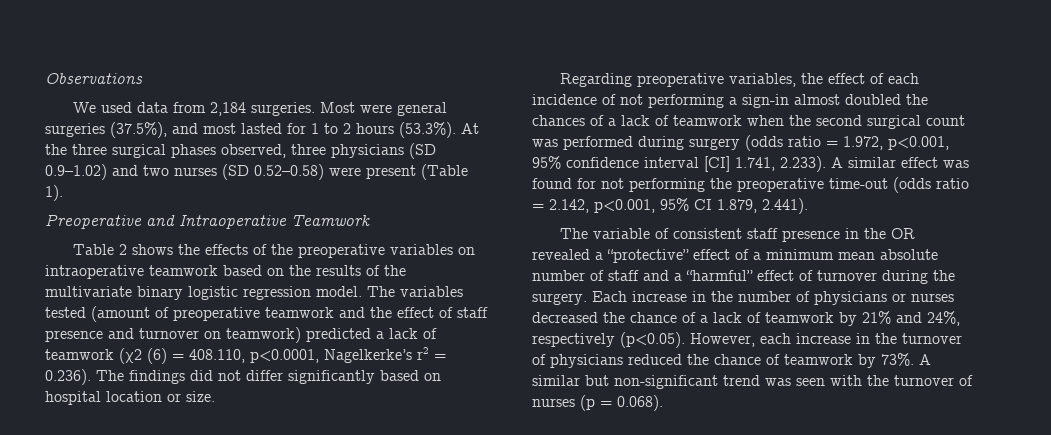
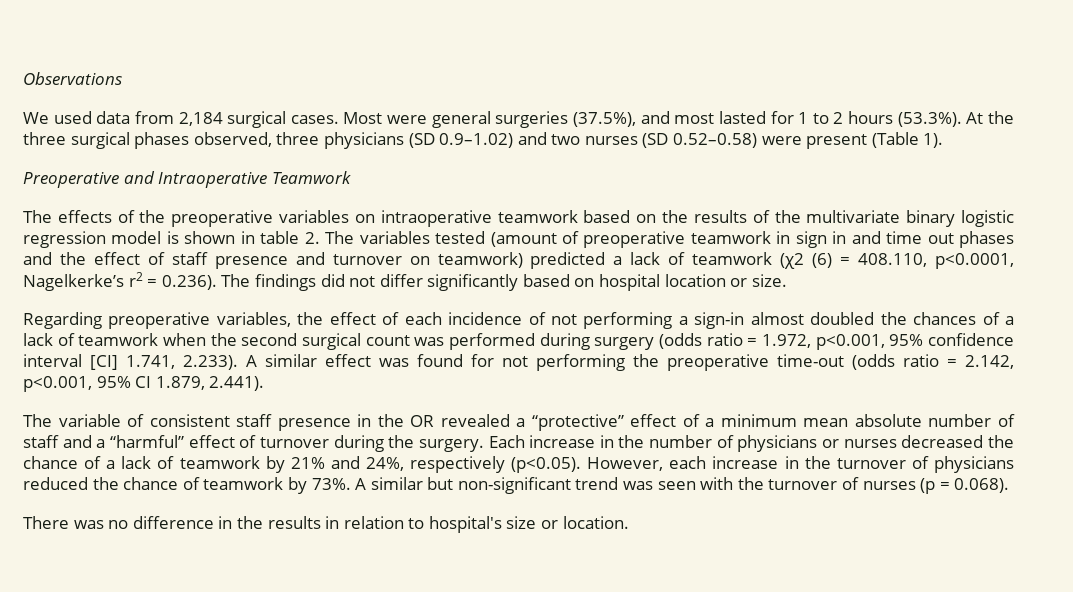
[250,102,315,116] surgeries. -> [227,111,339,128] surgical cases.
[72,244,200,255] Table 2 shows the -> [23,210,52,223] The
[316,286,362,297] model. -> [111,231,320,244] model is shown in table 2.
(334, 312) none -> [776,231,1015,248] in sign in and time out phases
(663, 403) none -> [23,516,629,533] // There was no difference in the results in relation to hospital's size or location.

